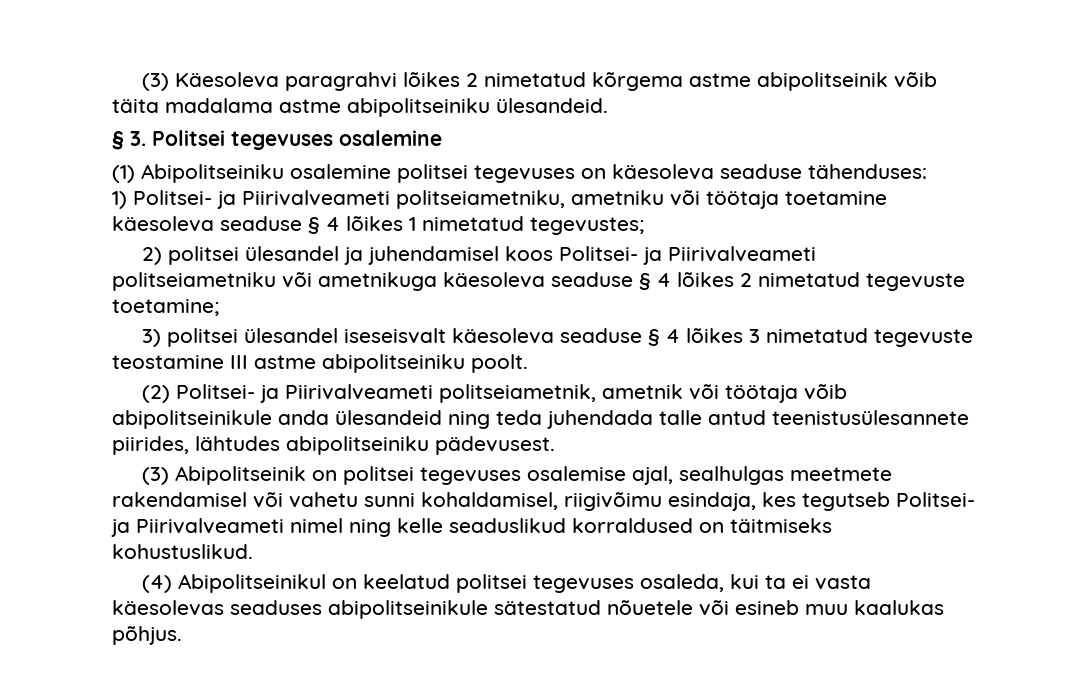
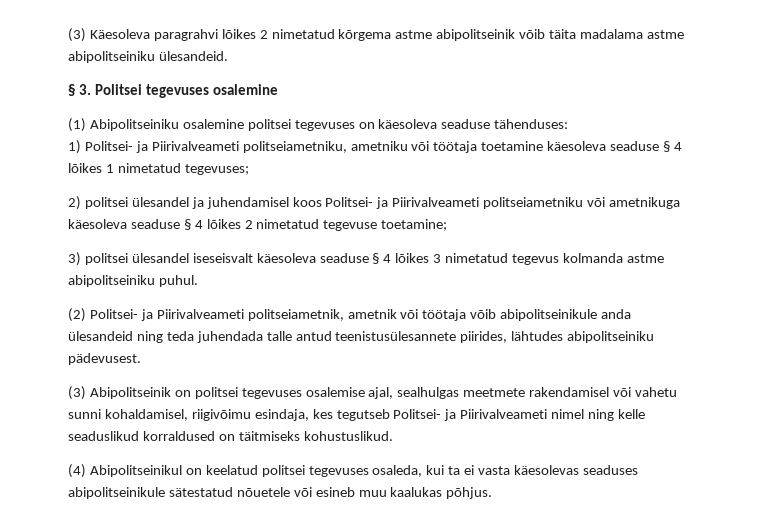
[530,217,644,235] tegevustes; -> [184,164,249,175] tegevuses;
[866,273,965,291] tegevuste -> [323,220,378,231] tegevuse
[874,329,974,347] [112,354,528,373] tegevuste teostamine III astme abipolitseiniku poolt. -> [512,253,664,265] [68,275,198,287] tegevus kolmanda astme abipolitseiniku puhul.

